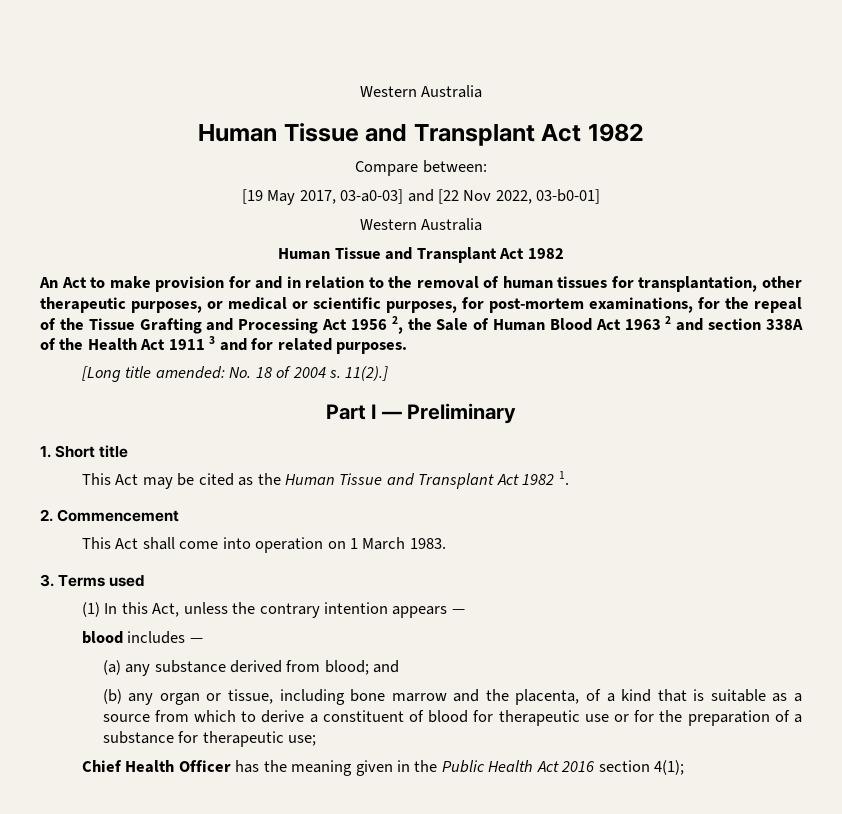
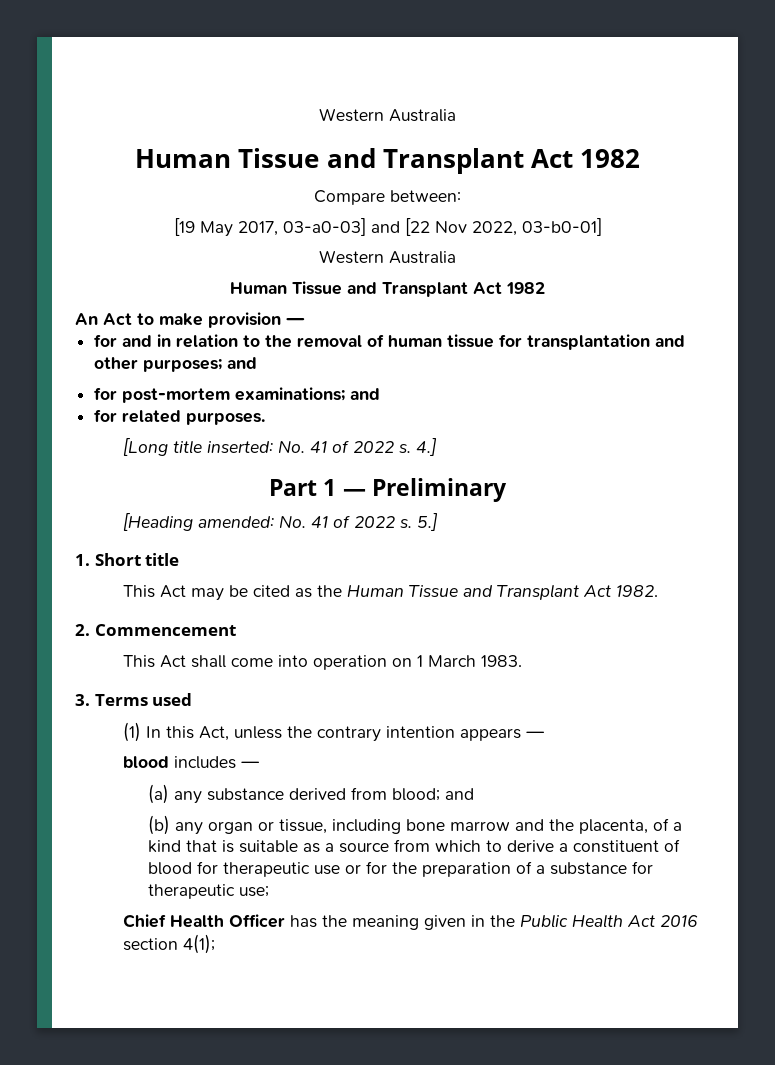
(225, 284) none -> [286,318,305,325] — //
[557,276,802,292] [40,297,802,313] [40,316,804,334] [40,336,247,351] tissues for transplantation, other therapeutic purposes, or medical or scientific purposes, for post-mortem examinations, for the repeal of the Tissue Grafting and Processing Act 1956 2, the Sale of Human Blood Act 1963 2 and section 338A of the Health Act 1911 3 and -> [447,334,686,350] [94,357,258,372] [94,387,381,403] tissue for transplantation and other purposes; and // for post-mortem examinations; and //
[155,366,389,381] [325,403,517,424] amended: No. 18 of 2004 s. 11(2).] // Part I — Preliminary -> [207,438,438,456] [269,478,507,502] [123,513,439,531] inserted: No. 41 of 2022 s. 4.] // Part 1 — Preliminary // [Heading amended: No. 41 of 2022 s. 5.]
[522,471,569,485] 1982 1. -> [616,585,659,597] 1982.

